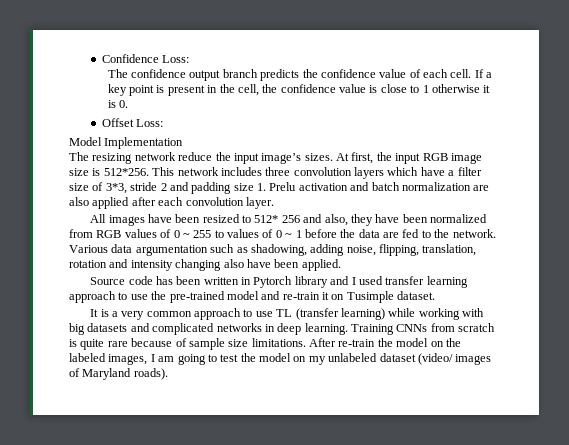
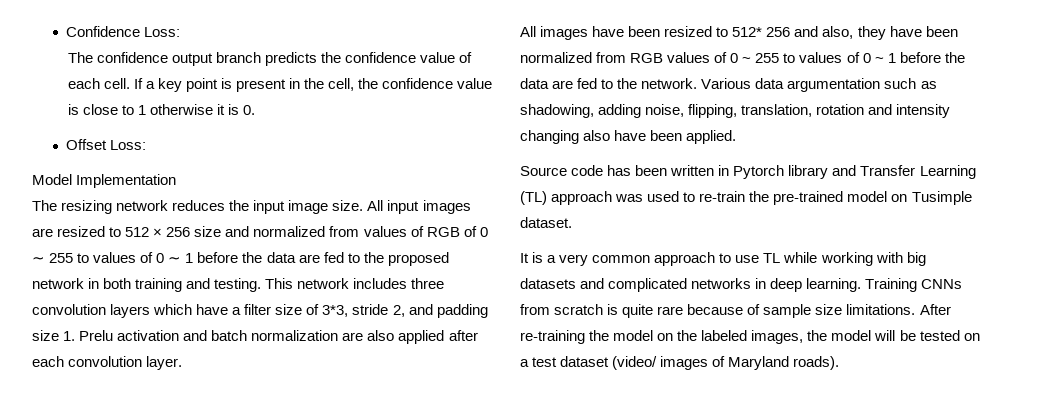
[178,152,482,164] [69,168,149,176] reduce the input image’s sizes. At first, the input RGB image size is 512*256. -> [172,200,471,214] [32,226,488,237] [32,252,449,266] [32,278,262,292] reduces the input image size. All input images are resized to 512 × 256 size and normalized from values of RGB of 0 ∼ 255 to values of 0 ∼ 1 before the data are fed to the proposed network in both training and testing.
[160,183,167,191] 2 -> [392,305,405,317] 2,
[351,276,468,288] [69,291,329,303] I used transfer learning approach to use the pre-trained model and re-train it -> [860,165,976,179] [520,191,888,205] Transfer Learning (TL) approach was used to re-train the pre-trained model
[295,308,385,320] (transfer learning) -> (781, 258) none
[338,339,376,347] re-train -> [520,330,585,344] re-training
[150,353,378,365] I am going to test the model on my unlabeled -> [807,330,980,341] [520,357,558,367] the model will be tested on a test

